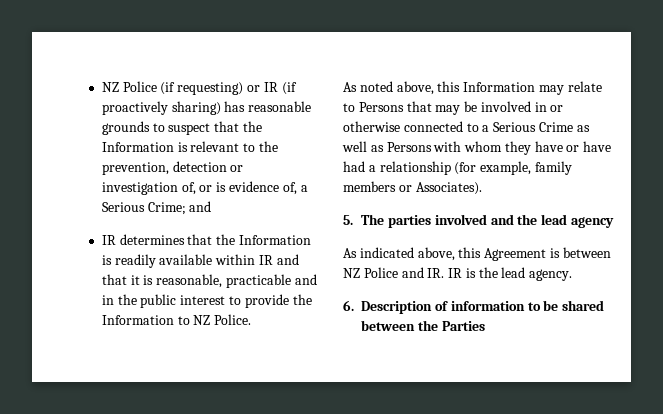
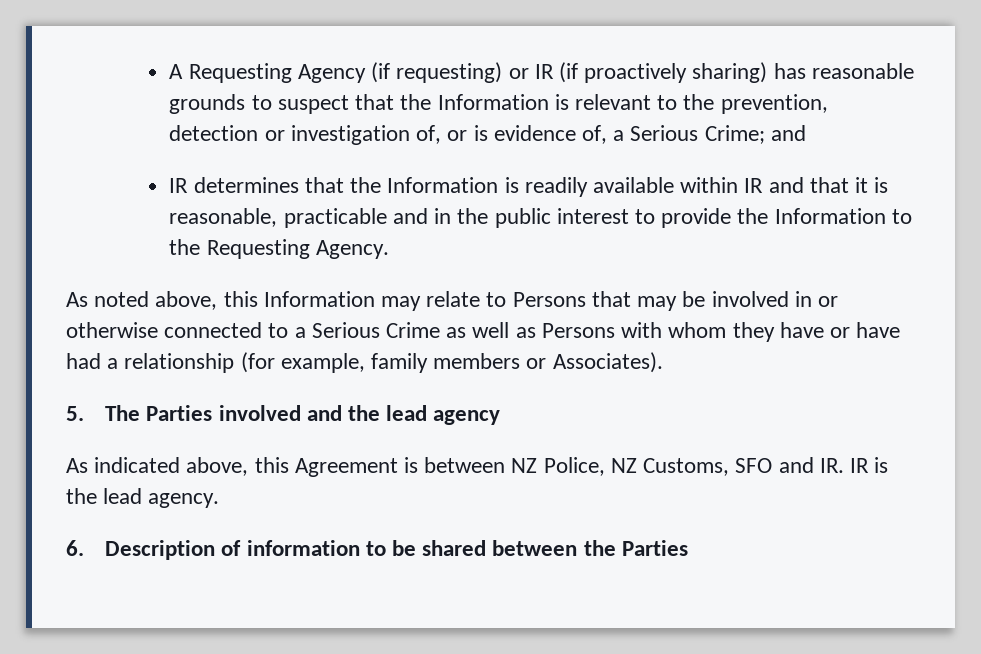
[101,81,157,92] NZ Police -> [169,63,366,83] A Requesting Agency
[193,314,252,325] NZ Police. -> [169,239,389,259] the Requesting Agency.
[388,215,432,228] parties -> [146,405,213,421] Parties
[363,267,398,278] Police -> [543,457,773,476] Police, NZ Customs, SFO

